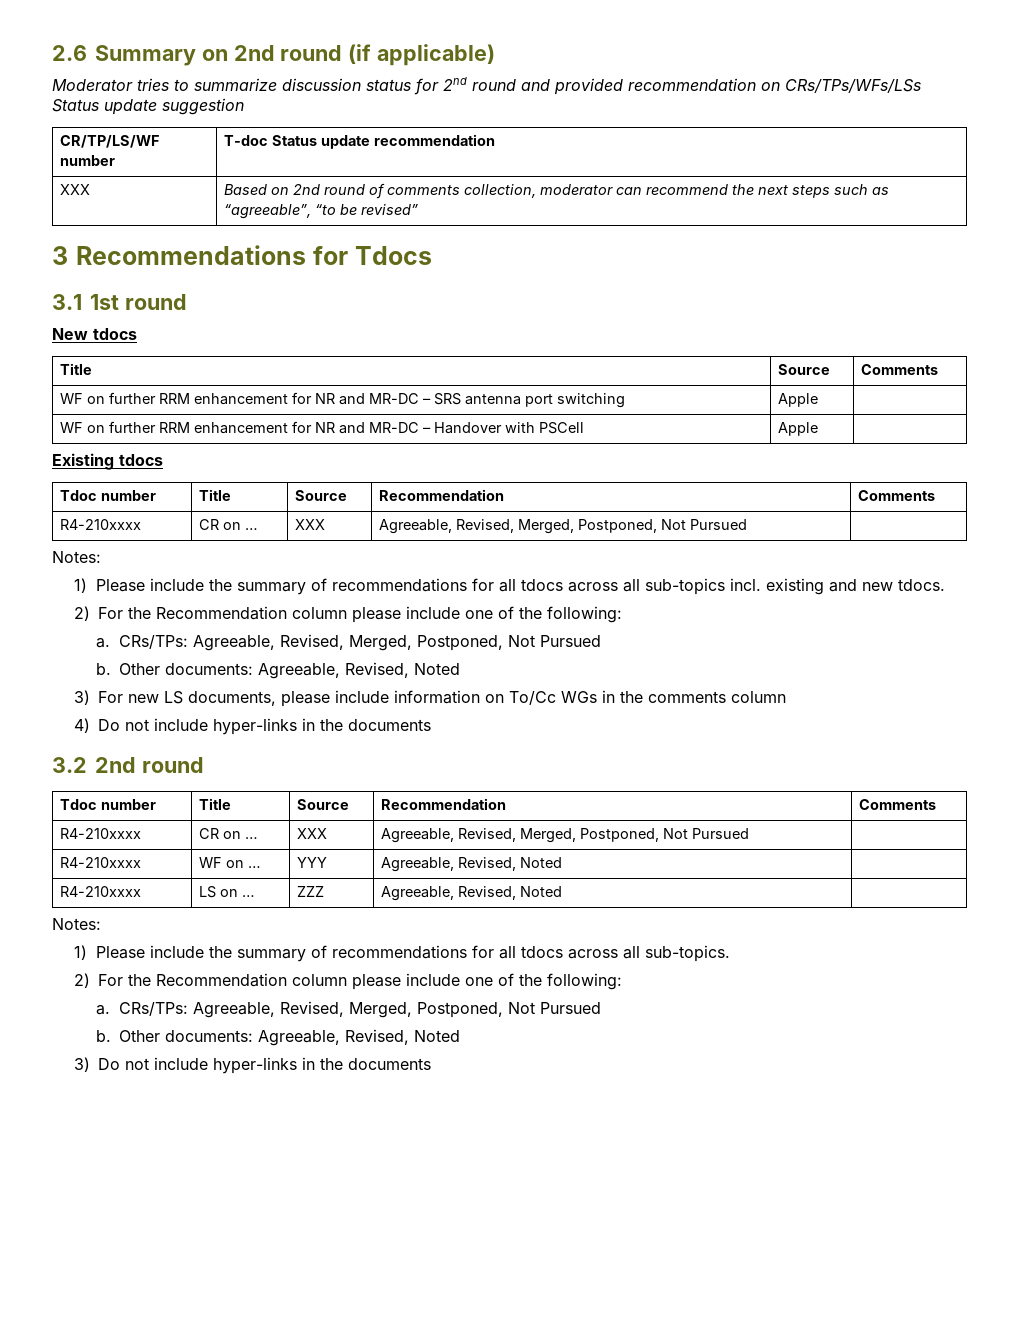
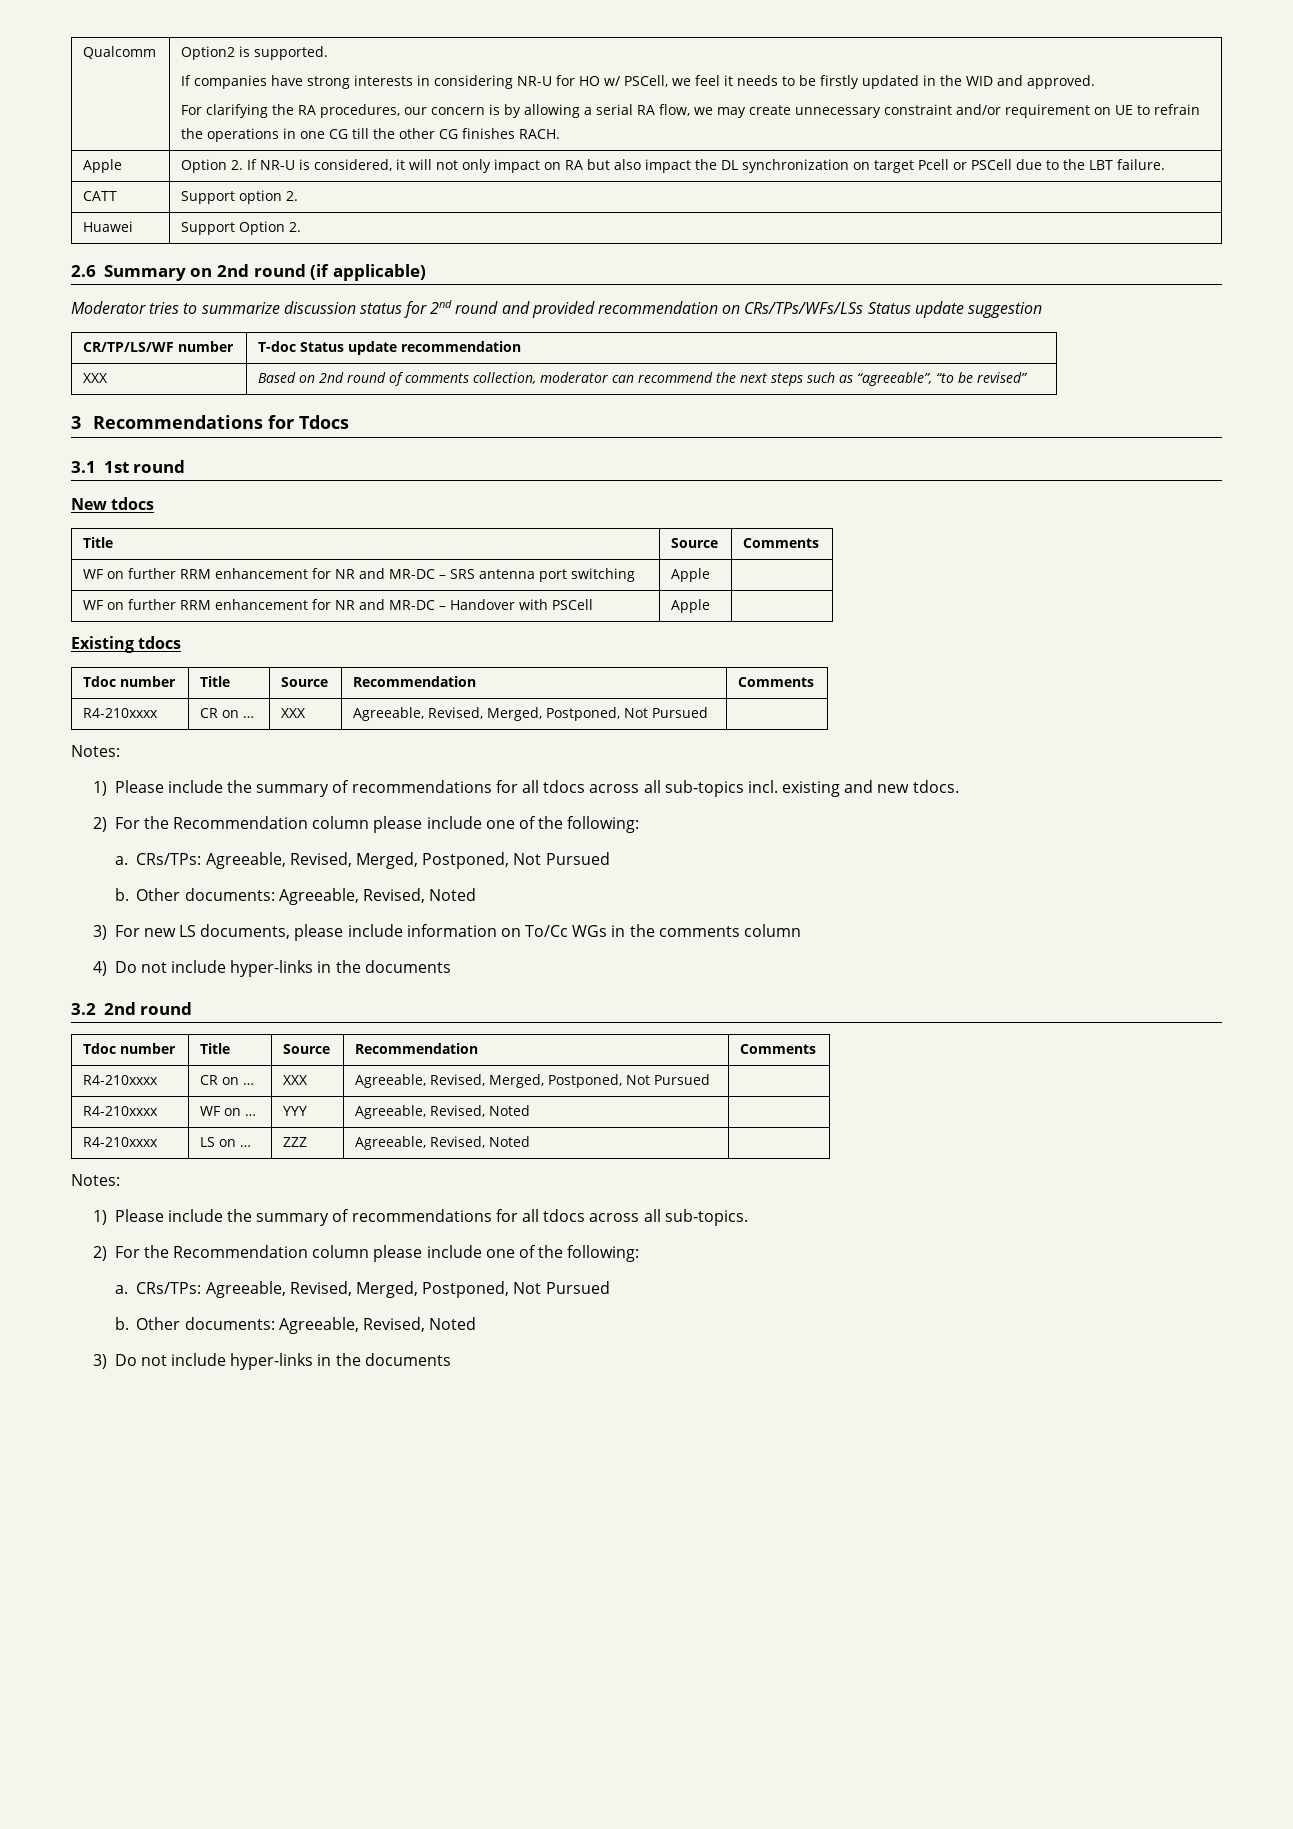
(52, 53) none -> [83,46,157,59] [181,46,329,60] [181,75,1096,89] [181,104,1201,118] [181,128,561,142] [83,159,123,173] [181,159,1166,173] [83,191,118,201] [181,190,299,204] [83,221,134,232] [181,221,302,235] Qualcomm | Option2 is supported. // If companies have strong interests in considering NR-U for HO w/ PSCell, we feel it needs to be firstly updated in the WID and approved. // For clarifying the RA procedures, our concern is by allowing a serial RA flow, we may create unnecessary constraint and/or requirement on UE to refrain the operations in one CG till the other CG finishes RACH. // Apple | Option 2. If NR-U is considered, it will not only impact on RA but also impact the DL synchronization on target Pcell or PSCell due to the LBT failure. // CATT | Support option 2. // Huawei | Support Option 2. //

